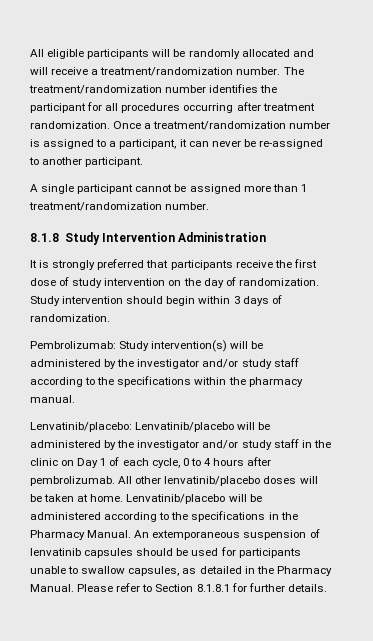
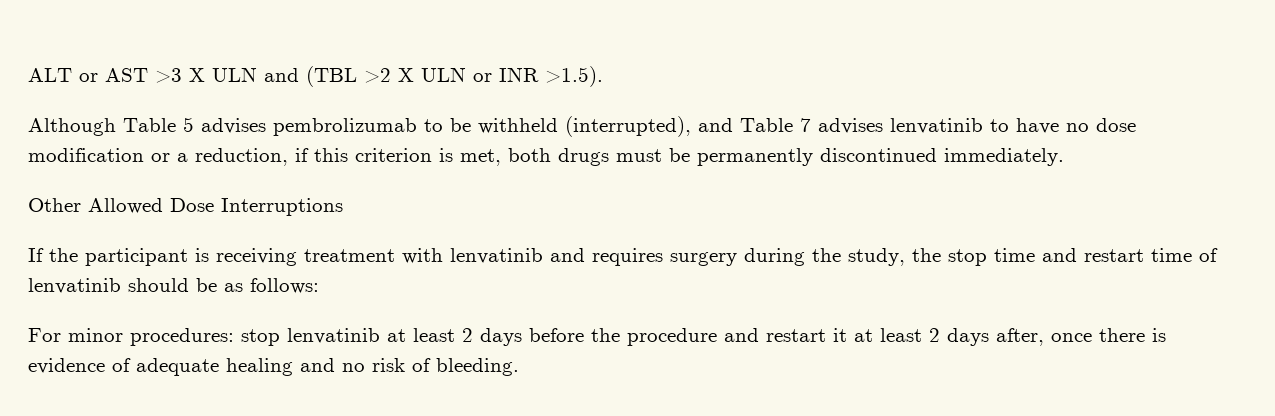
[30,49,314,59] [30,67,304,76] [29,84,278,94] [30,102,315,113] [30,121,331,130] [30,139,323,149] [29,157,144,167] [30,184,307,194] [29,202,210,211] [30,232,267,245] [30,259,317,270] [30,277,319,288] [30,295,282,306] [30,314,110,322] [30,340,264,352] [30,358,299,369] [30,376,303,387] [30,395,75,403] [30,422,271,432] [30,439,331,450] [30,457,272,468] [30,476,318,486] [30,494,262,504] [30,511,298,522] [30,530,307,540] All eligible participants will be randomly allocated and will receive a treatment/randomization number. The treatment/randomization number identifies the participant for all procedures occurring after treatment randomization. Once a treatment/randomization number is assigned to a participant, it can never be re-assigned to another participant. // A single participant cannot be assigned more than 1 treatment/randomization number. // 8.1.8 Study Intervention Administration // It is strongly preferred that participants receive the first dose of study intervention on the day of randomization. Study intervention should begin within 3 days of randomization. // Pembrolizumab: Study intervention(s) will be administered by the investigator and/or study staff according to the specifications within the pharmacy manual. // Lenvatinib/placebo: Lenvatinib/placebo will be administered by the investigator and/or study staff in the clinic on Day 1 of each cycle, 0 to 4 hours after pembrolizumab. All other lenvatinib/placebo doses will be taken at home. Lenvatinib/placebo will be administered according to the specifications in the Pharmacy Manual. An extemporaneous suspension -> [28,66,603,87] [28,116,1136,137] [28,148,1064,166] [28,198,343,216] [28,248,1192,266] ALT or AST >3 X ULN and (TBL >2 X ULN or INR >1.5). // Although Table 5 advises pembrolizumab to be withheld (interrupted), and Table 7 advises lenvatinib to have no dose modification or a reduction, if this criterion is met, both drugs must be permanently discontinued immediately. // Other Allowed Dose Interruptions // If the participant is receiving treatment with lenvatinib and requires surgery during the study, the stop time and restart time
[84,548,134,558] capsules -> (121, 286) none
[191,547,301,558] [30,566,332,576] [30,583,327,592] used for participants unable to swallow capsules, as detailed in the Pharmacy Manual. Please refer to Section 8.1.8.1 for further details. -> [224,278,319,294] [28,328,1166,346] [28,358,519,376] as follows: // For minor procedures: stop lenvatinib at least 2 days before the procedure and restart it at least 2 days after, once there is evidence of adequate healing and no risk of bleeding.

